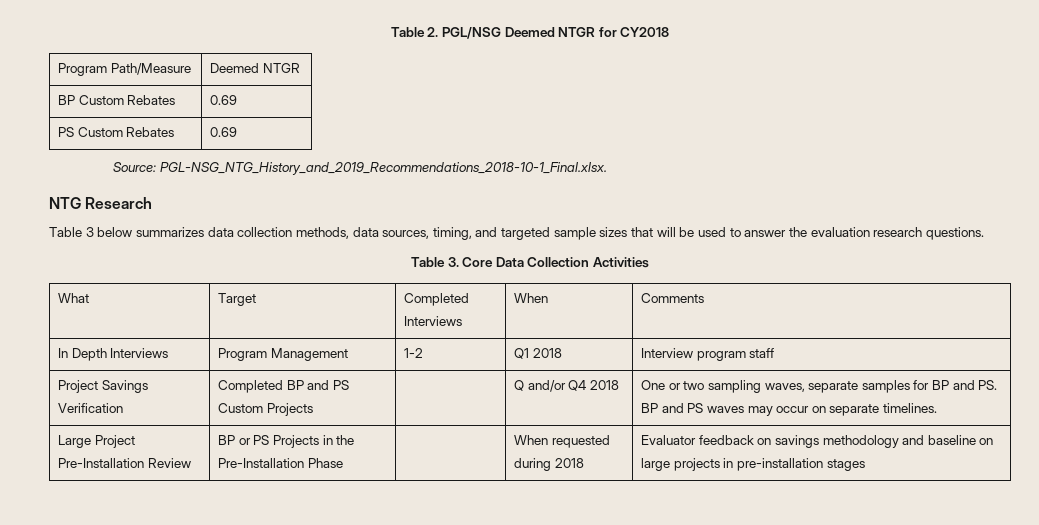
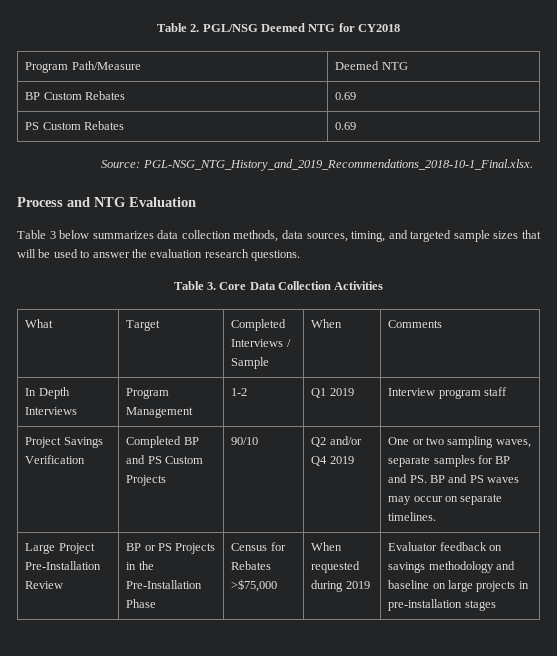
[558,27,596,37] NTGR -> [308,24,336,32] NTG
[262,63,300,73] NTGR -> [381,62,408,70] NTG
[49,197,153,209] NTG Research -> [17,197,196,207] Process and NTG Evaluation
(462, 321) none -> [286,339,291,347] [231,357,270,369] / Sample
[532,348,562,358] 2018 -> [329,388,354,396] 2019
[513,380,524,391] | Q -> [231,437,259,445] [311,437,327,447] 90/10 | Q2
[589,380,619,390] 2018 -> [329,456,354,464] 2019
(343, 463) none -> [231,542,286,551] [231,561,272,570] [231,579,278,592] Census for Rebates >$75,000
[554,458,584,468] 2018 -> [345,581,370,589] 2019

